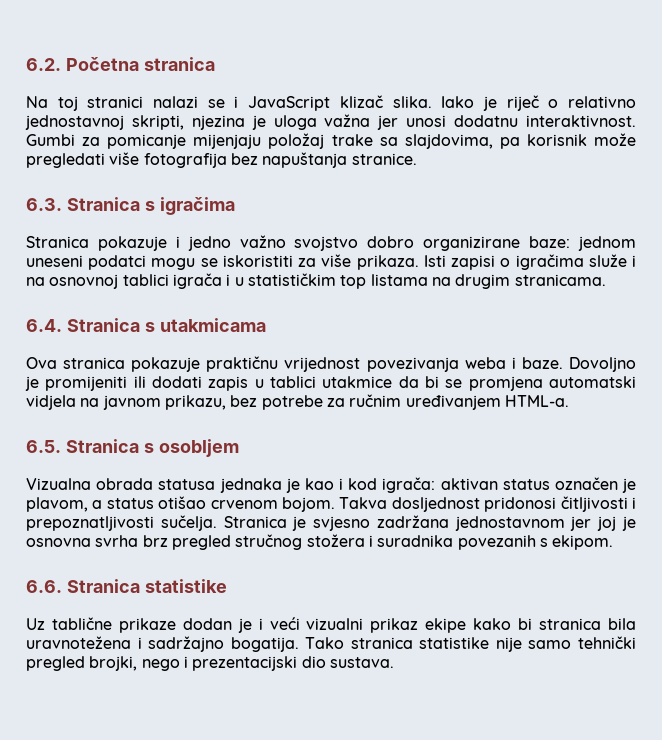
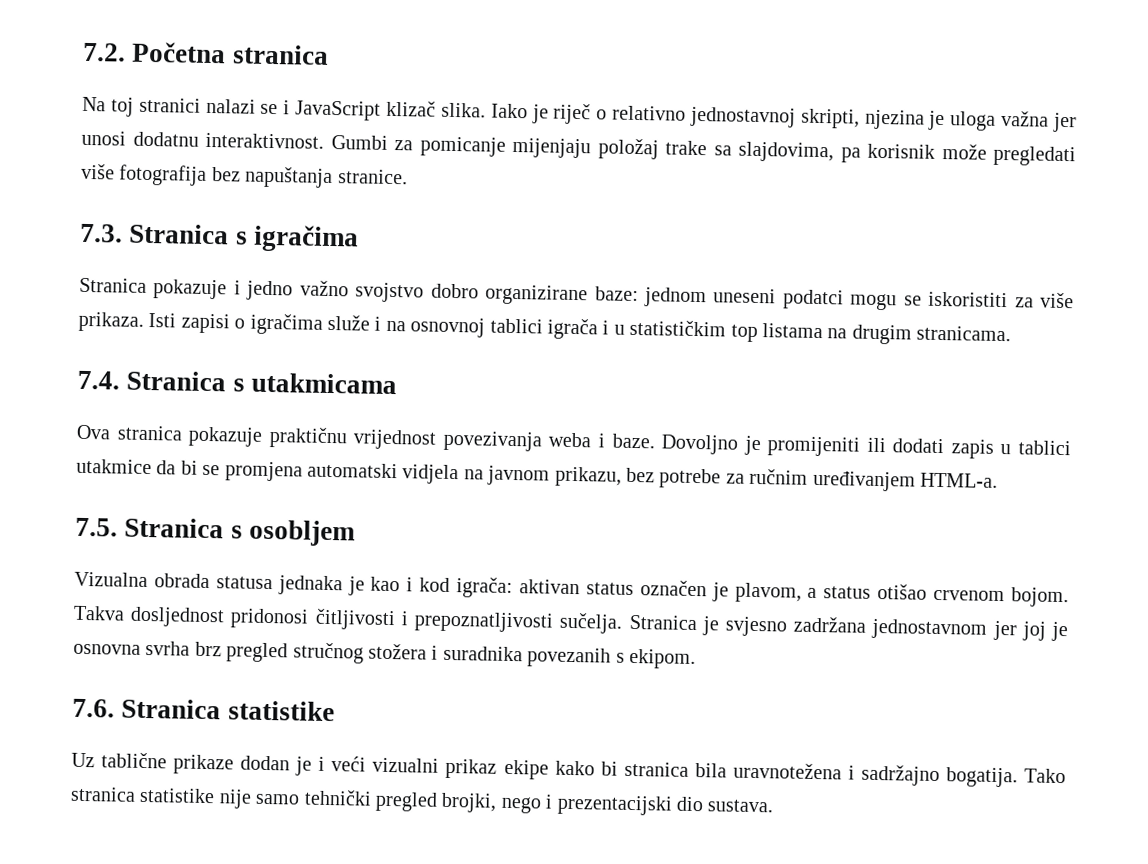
[26,58,61,71] 6.2. -> [83,42,126,62] 7.2.
[26,198,62,211] 6.3. -> [80,223,123,243] 7.3.
[26,319,62,332] 6.4. -> [77,370,120,390] 7.4.
[26,440,61,453] 6.5. -> [75,517,118,537] 7.5.
[26,580,62,593] 6.6. -> [72,698,115,718] 7.6.

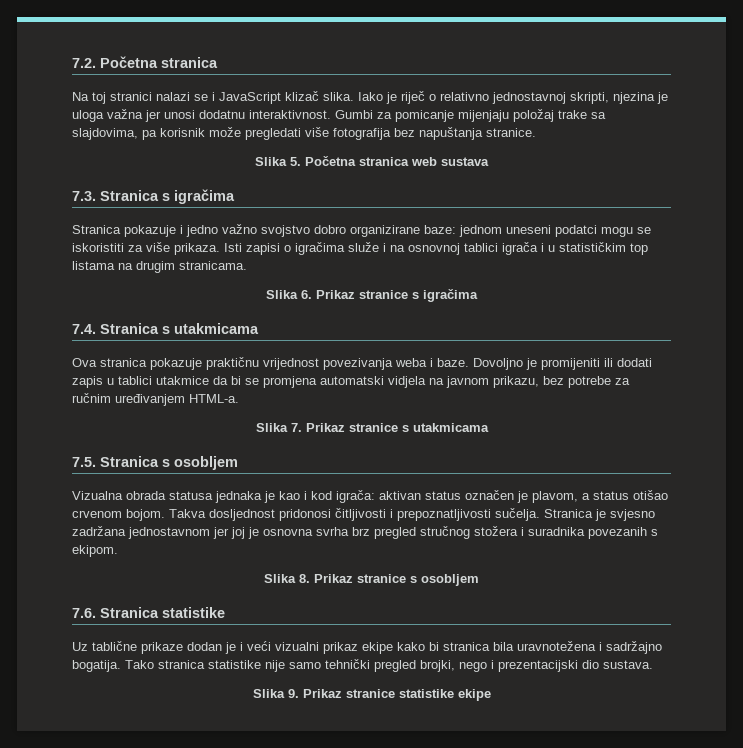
(408, 177) none -> [255,156,489,166] // Slika 5. Početna stranica web sustava
(1012, 333) none -> [266,289,478,302] // Slika 6. Prikaz stranice s igračima
(998, 480) none -> [255,423,489,432] // Slika 7. Prikaz stranice s utakmicama
(696, 659) none -> [264,574,479,586] // Slika 8. Prikaz stranice s osobljem
(774, 806) none -> [252,689,491,701] // Slika 9. Prikaz stranice statistike ekipe

